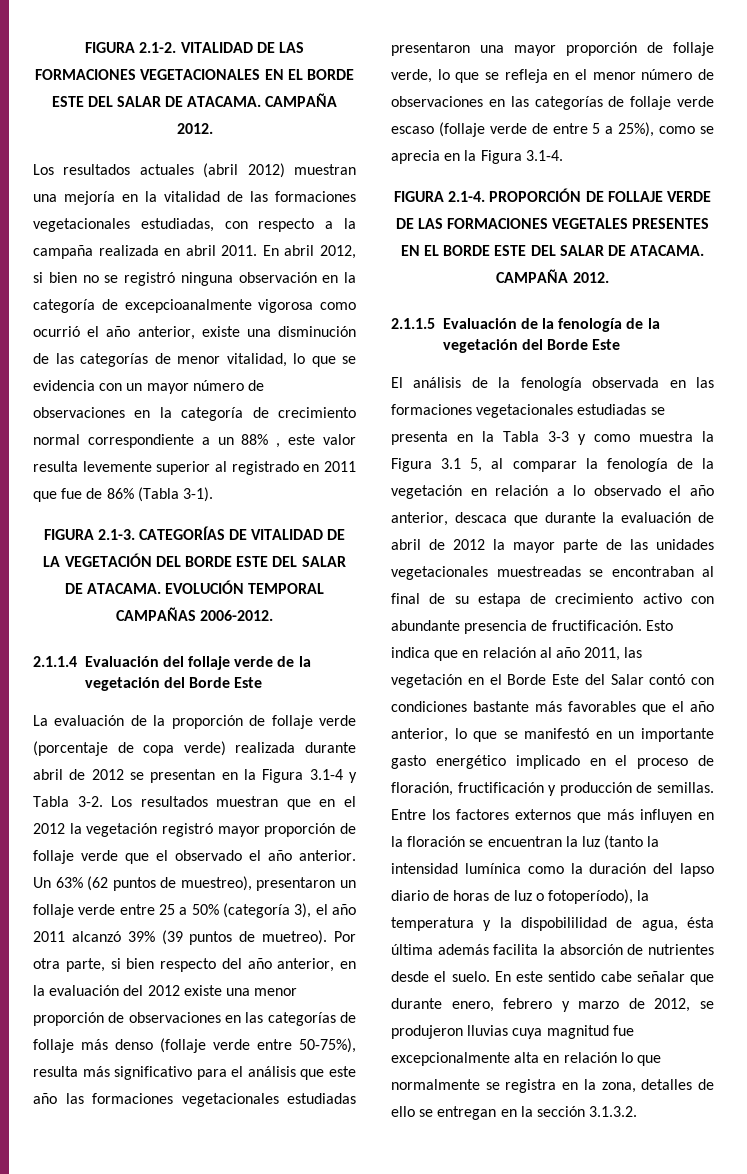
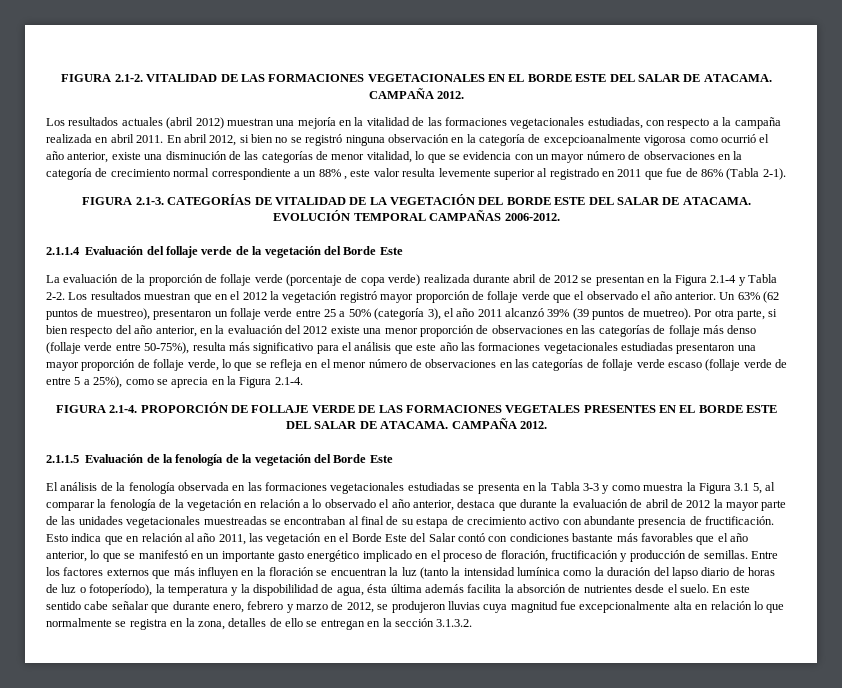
[182,487,213,502] 3-1). -> [762,168,786,180] 2-1).
[309,769,343,780] 3.1-4 -> [710,275,737,283] 2.1-4
[77,796,103,807] 3-2. -> [46,292,65,300] 2-2.
[525,150,563,161] 3.1-4. -> [274,377,303,385] 2.1-4.
[454,512,507,523] descaca -> [457,499,496,508] destaca

